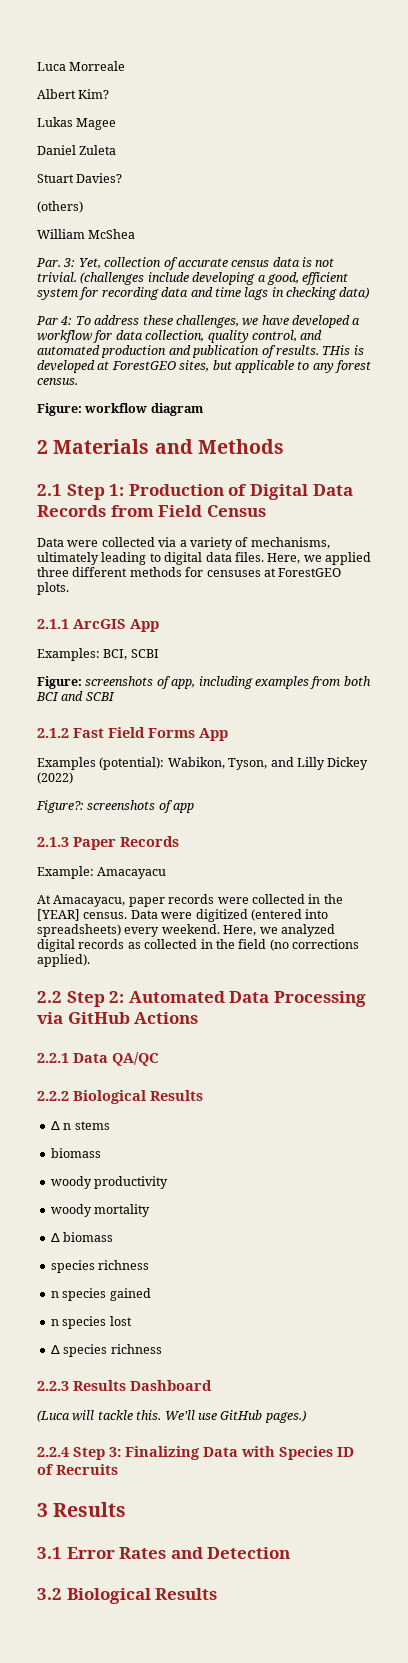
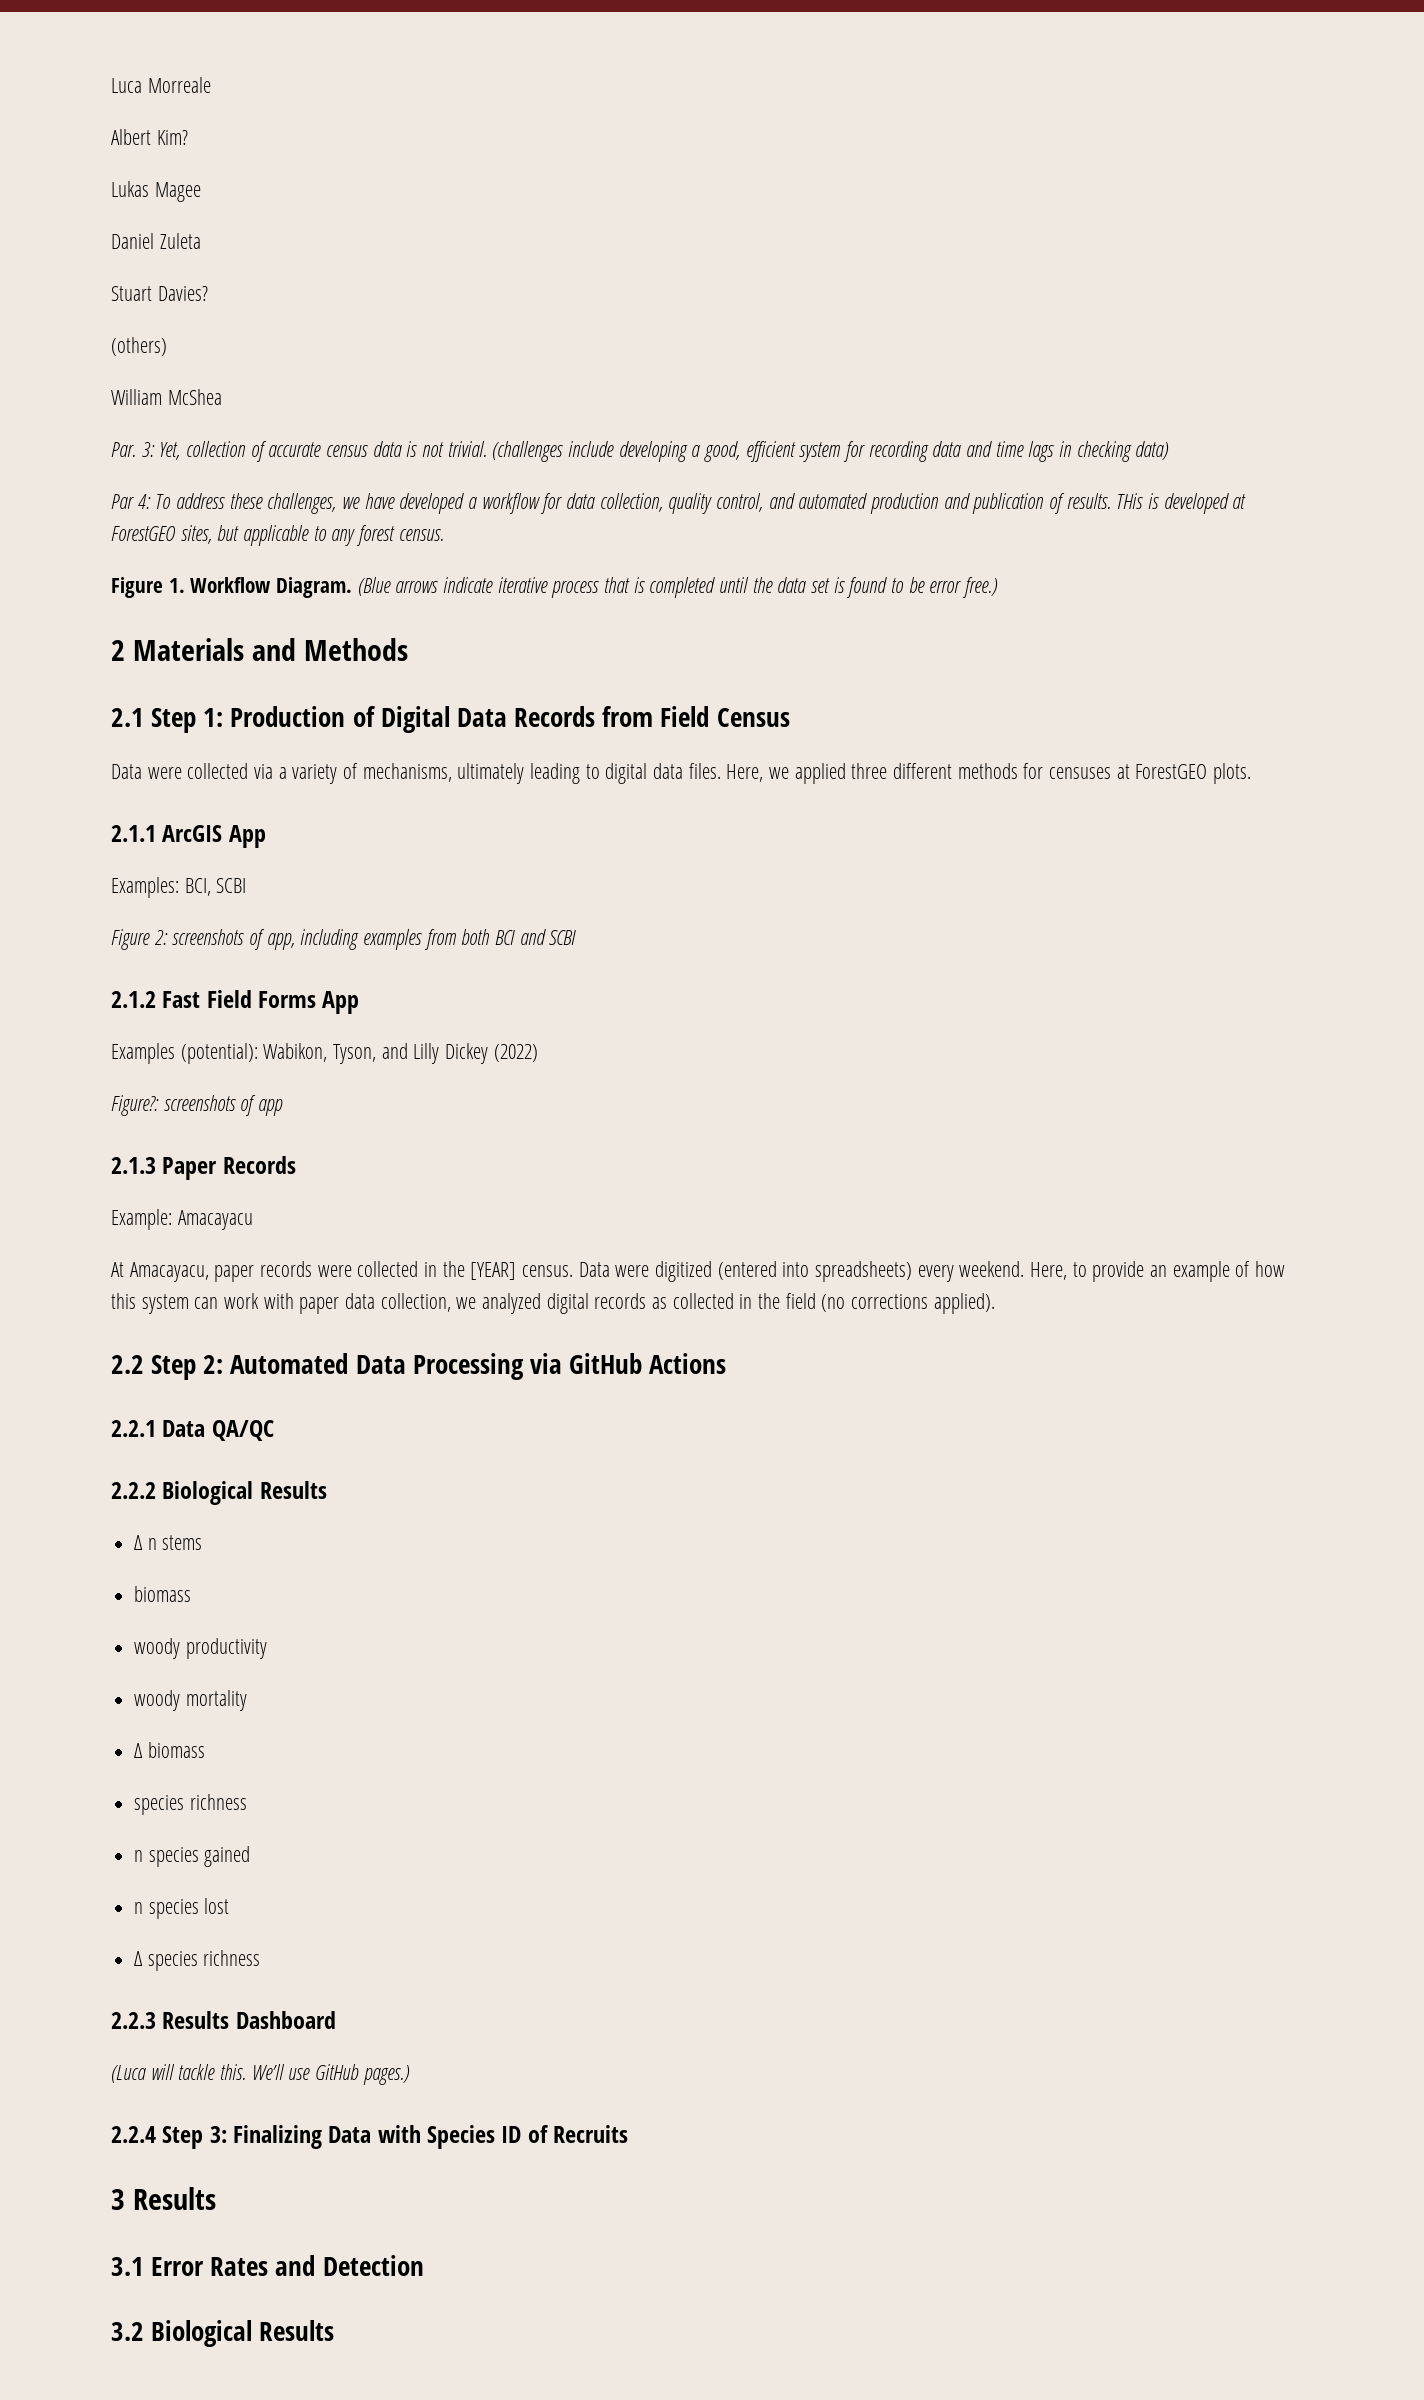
[37,403,203,416] Figure: workflow diagram -> [111,577,999,598] Figure 1. Workflow Diagram. (Blue arrows indicate iterative process that is completed until the data set is found to be error free.)
[37,676,82,689] Figure: -> [111,929,168,950] Figure 2:
(257, 930) none -> [1072,1261,1286,1282] [111,1293,451,1314] to provide an example of how this system can work with paper data collection,

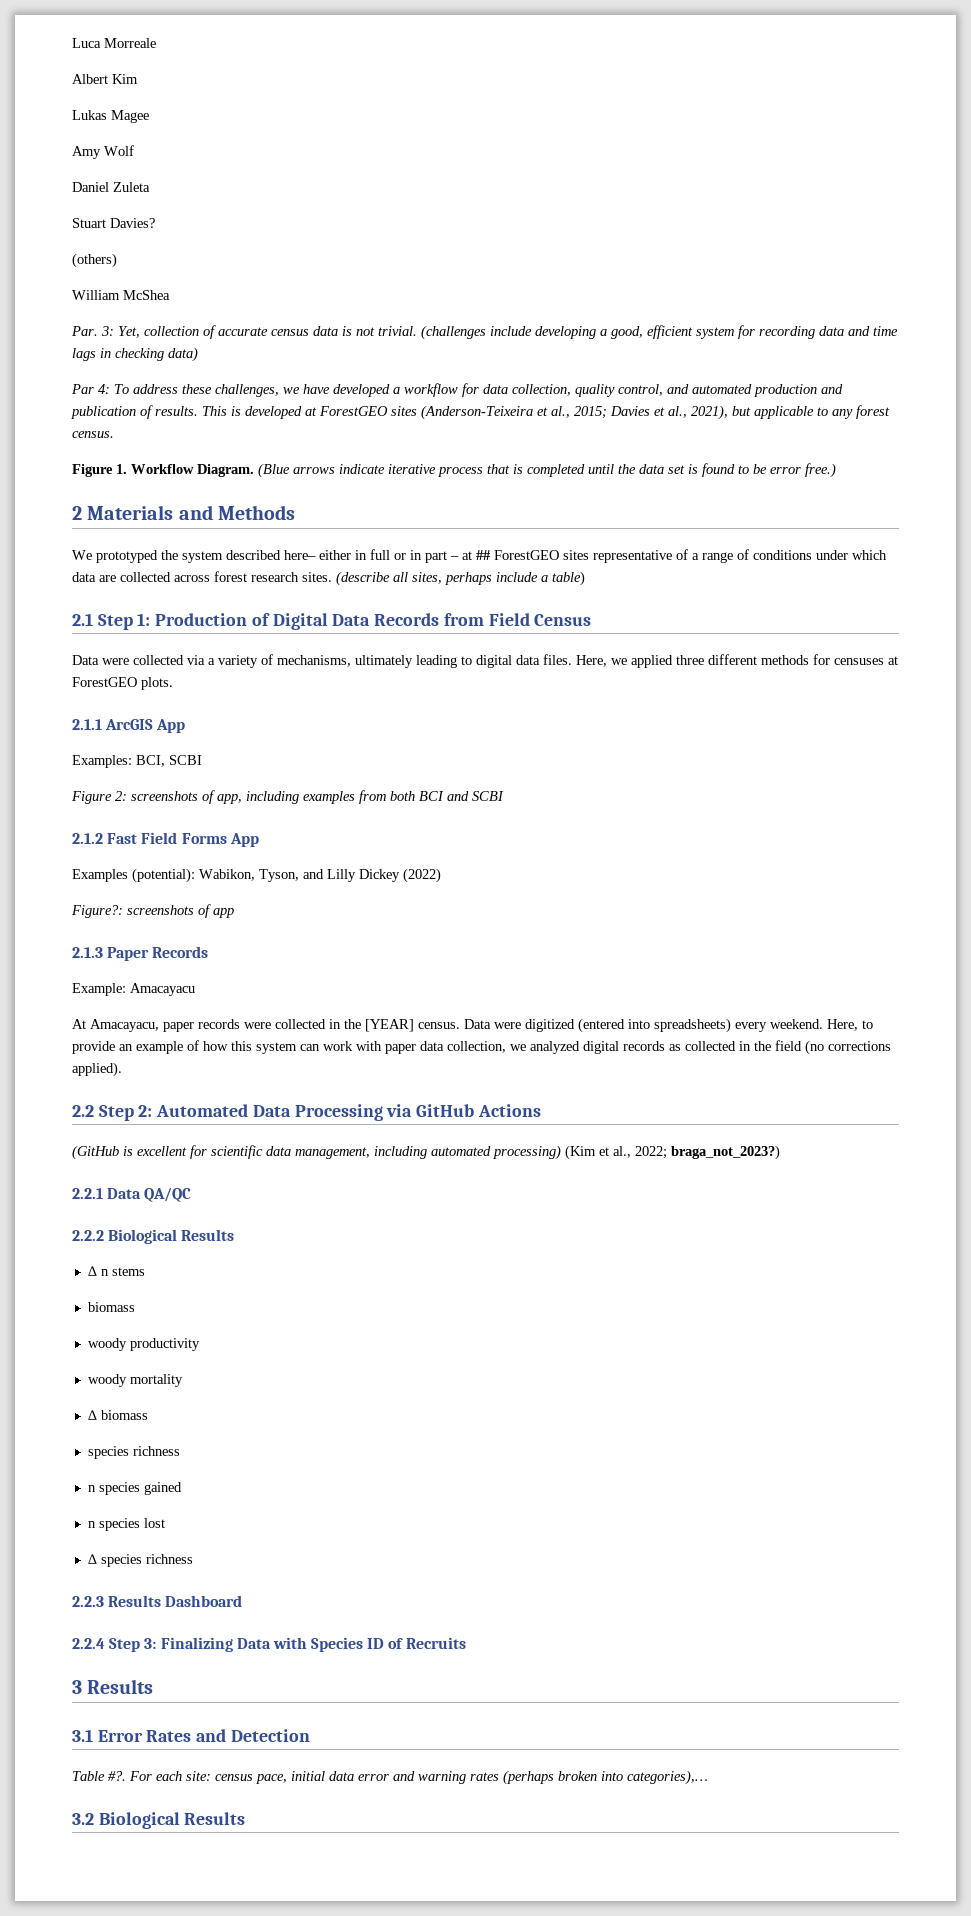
[156,130,188,145] Kim? -> [112,74,138,84] Kim
(201, 192) none -> [72,145,134,159] // Amy Wolf
[1116,493,1144,509] THis -> [202,406,227,416] This
[180,525,212,544] sites, -> [391,405,728,420] sites (Anderson-Teixeira et al., 2015; Davies et al., 2021),
(408, 649) none -> [72,549,887,563] [72,571,585,586] // We prototyped the system described here– either in full or in part – at ## ForestGEO sites representative of a range of conditions under which data are collected across forest research sites. (describe all sites, perhaps include a table)
(727, 1363) none -> [72,1145,780,1160] // (GitHub is excellent for scientific data management, including automated processing) (Kim et al., 2022; braga_not_2023?)
[111,2064,410,2085] // (Luca will tackle this. We’ll use GitHub pages.) -> (243, 1601) none
(424, 2265) none -> [72,1770,708,1785] // Table #?. For each site: census pace, initial data error and warning rates (perhaps broken into categories),…

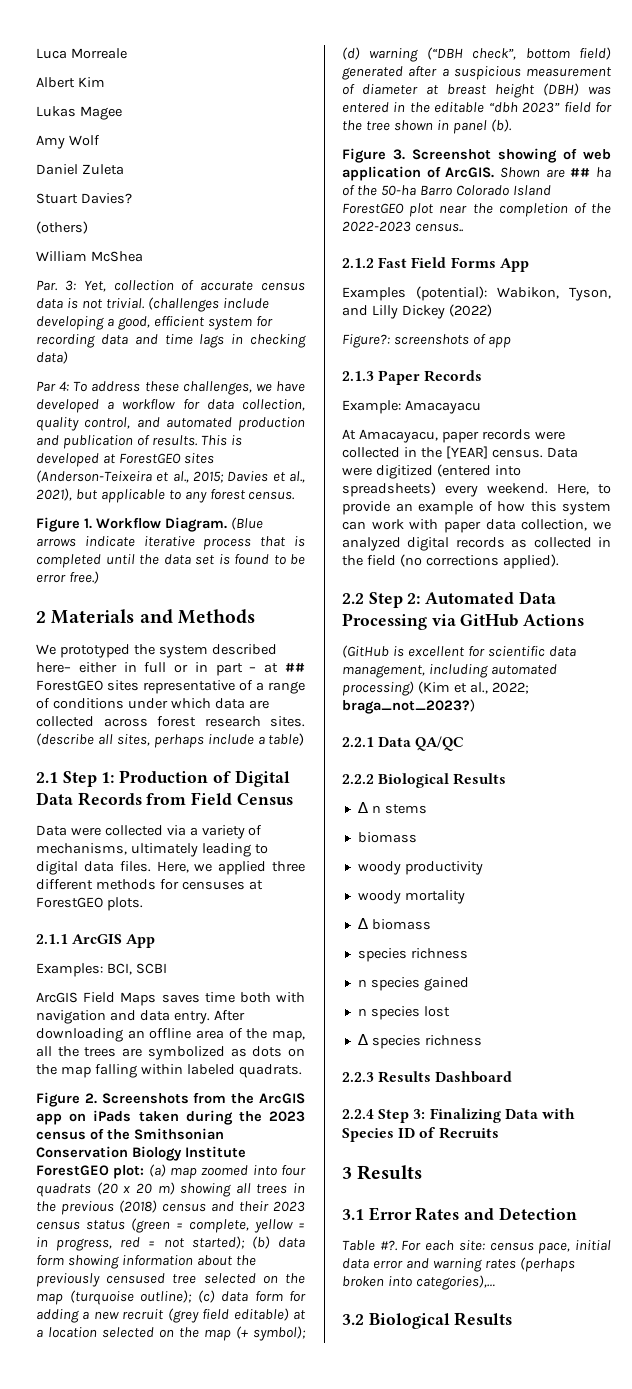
[71,790,504,804] Figure 2: screenshots of app, including examples from both BCI and SCBI -> [36,992,305,1006] [36,1010,245,1024] [36,1028,305,1042] [36,1046,306,1060] [36,1064,302,1078] [36,1092,306,1107] [36,1110,305,1125] [36,1128,224,1140] [36,1146,246,1161] [36,1164,306,1179] [36,1182,305,1197] [36,1200,305,1215] [36,1218,305,1233] [36,1236,305,1251] [36,1255,256,1269] [36,1273,305,1287] [36,1290,306,1305] [36,1308,307,1323] [36,1326,306,1341] [342,47,611,62] [342,66,612,80] [342,83,611,98] [342,102,612,113] [342,119,512,134] [342,148,611,163] [342,166,611,181] [342,185,551,196] [342,203,611,217] [342,221,464,232] ArcGIS Field Maps saves time both with navigation and data entry. After downloading an offline area of the map, all the trees are symbolized as dots on the map falling within labeled quadrats. // Figure 2. Screenshots from the ArcGIS app on iPads taken during the 2023 census of the Smithsonian Conservation Biology Institute ForestGEO plot: (a) map zoomed into four quadrats (20 x 20 m) showing all trees in the previous (2018) census and their 2023 census status (green = complete, yellow = in progress, red = not started); (b) data form showing information about the previously censused tree selected on the map (turquoise outline); (c) data form for adding a new recruit (grey field editable) at a location selected on the map (+ symbol); (d) warning (“DBH check”, bottom field) generated after a suspicious measurement of diameter at breast height (DBH) was entered in the editable “dbh 2023” field for the tree shown in panel (b). // Figure 3. Screenshot showing of web application of ArcGIS. Shown are ## ha of the 50-ha Barro Colorado Island ForestGEO plot near the completion of the 2022-2023 census..

